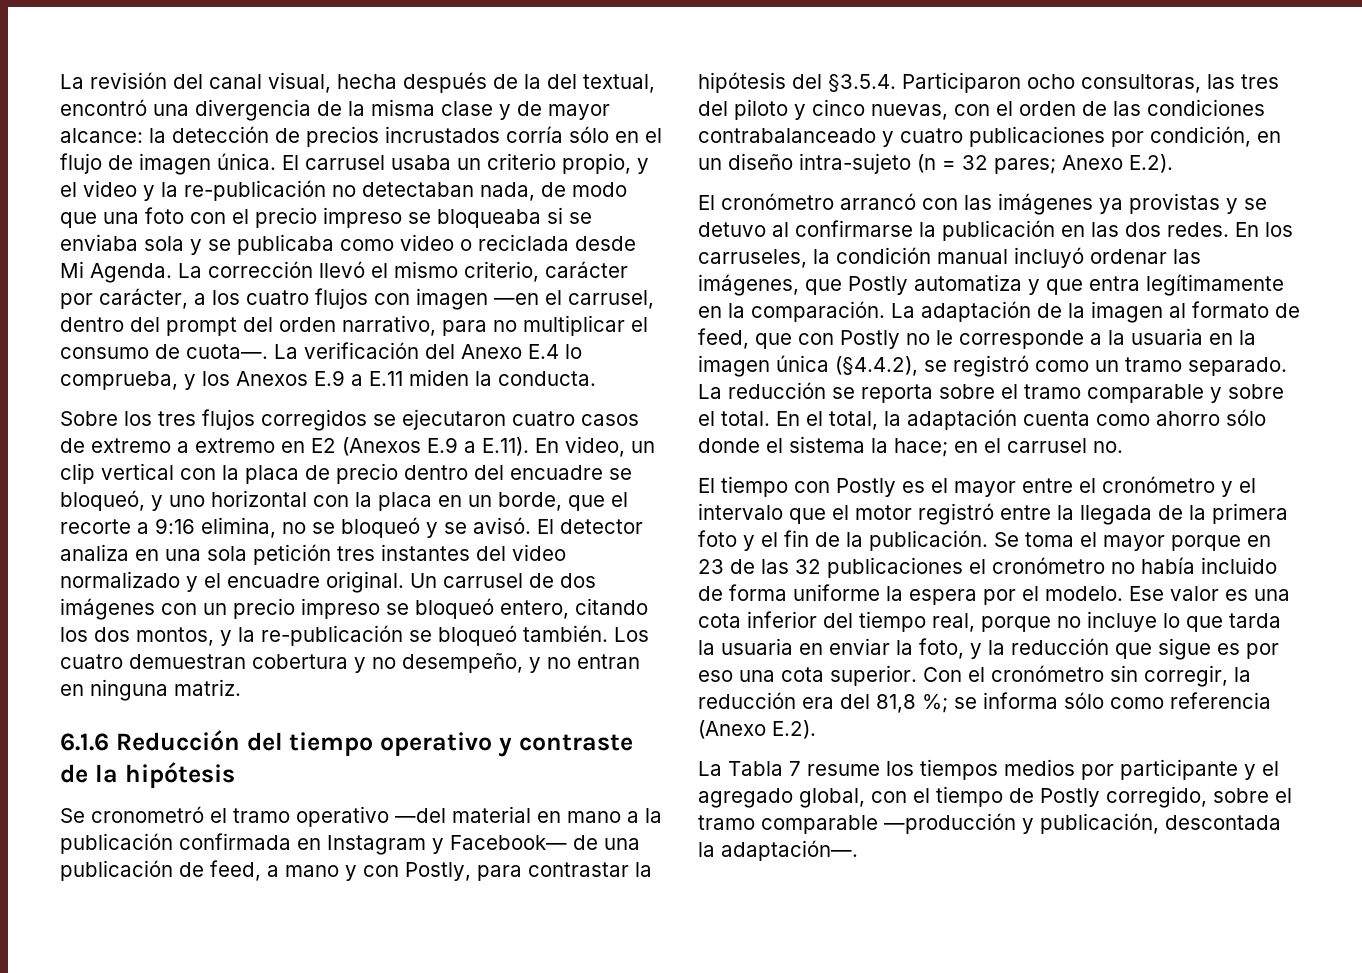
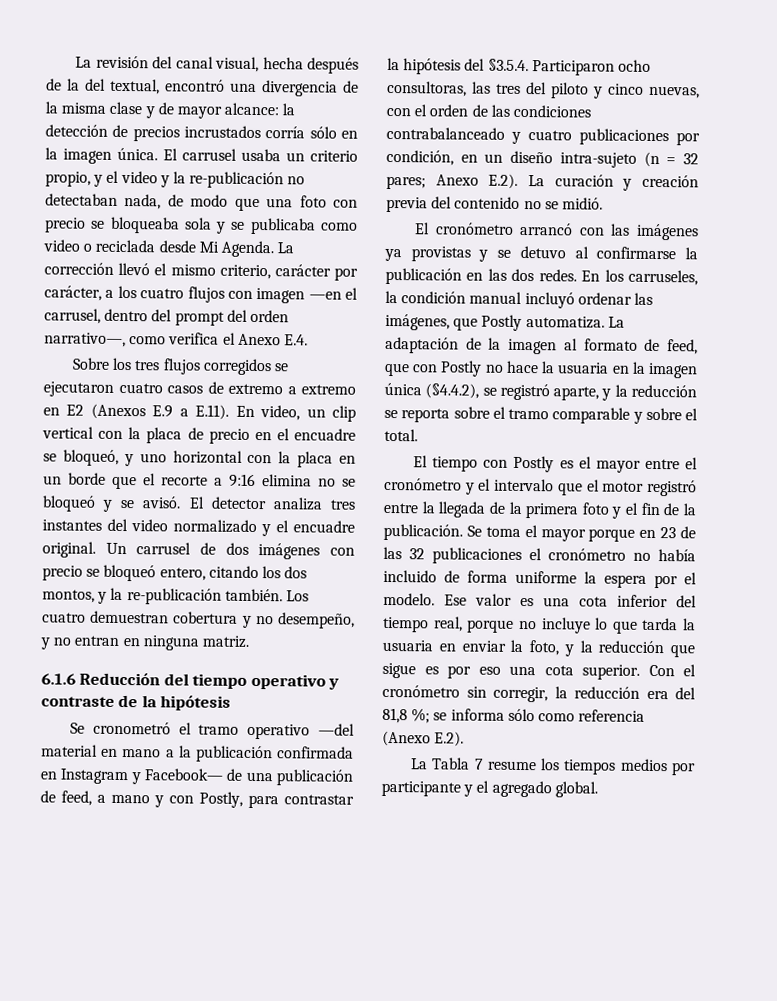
[645,128,662,143] [60,153,133,174] el flujo de -> [45,147,58,160] la
[232,207,592,228] [60,234,138,251] el precio impreso se bloqueaba si se enviaba -> [45,216,180,234] precio se bloqueaba
[342,315,648,336] [60,342,582,359] [60,369,596,390] narrativo, para no multiplicar el consumo de cuota—. La verificación del Anexo E.4 lo comprueba, y los Anexos E.9 a E.11 miden la conducta. -> [44,332,308,348] narrativo—, como verifica el Anexo E.4.
[404,465,504,480] dentro del -> [254,428,290,441] en el
[498,492,562,511] borde, -> [68,472,106,485] borde
[201,517,276,538] elimina, -> [262,474,312,487] elimina
[135,544,331,565] en una sola petición -> (323, 504) none
[203,598,380,619] un precio impreso -> [42,565,83,581] precio
[409,625,517,646] se bloqueó -> (222, 596) none
(1173, 163) none -> [528,174,699,191] [386,196,603,213] La curación y creación previa del contenido no se midió.
[914,274,1284,296] [698,301,885,322] automatiza y que entra legítimamente en la comparación. -> [525,316,605,329] automatiza.
[936,330,1102,349] le corresponde a -> [505,360,539,374] hace
[1035,357,1287,376] [698,384,722,399] como un tramo separado. La -> [553,384,628,401] aparte, y la
[776,409,1266,430] [698,436,1123,457] En el total, la adaptación cuenta como ahorro sólo donde el sistema la hace; en el carrusel no. -> (418, 435) none
[799,786,1292,808] [698,813,1281,834] [698,840,858,861] global, con el tiempo de Postly corregido, sobre el tramo comparable —producción y publicación, descontada la adaptación—. -> [554,781,598,798] global.

